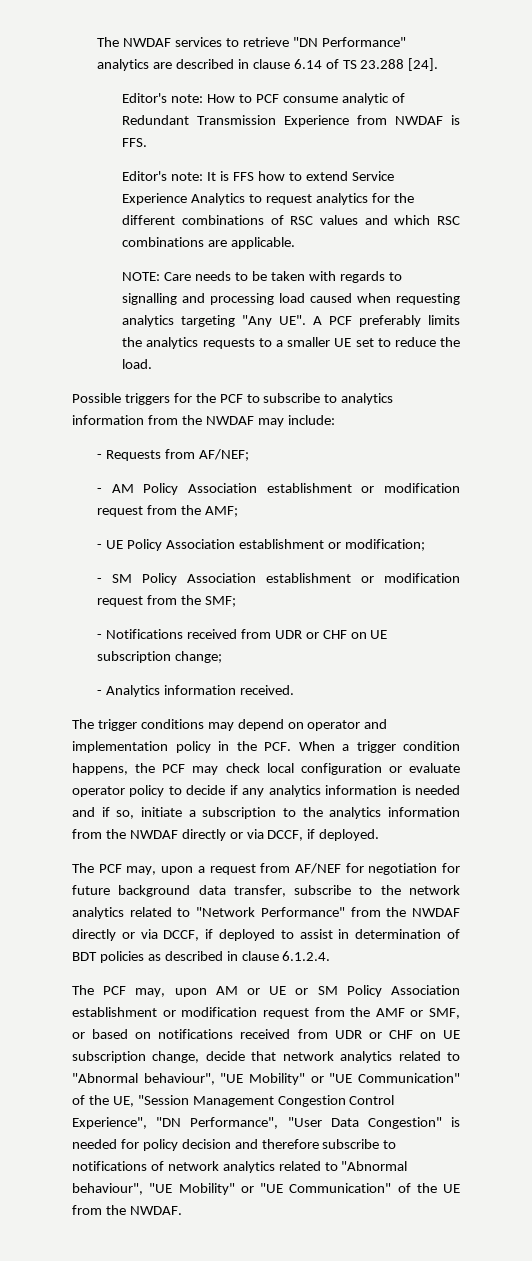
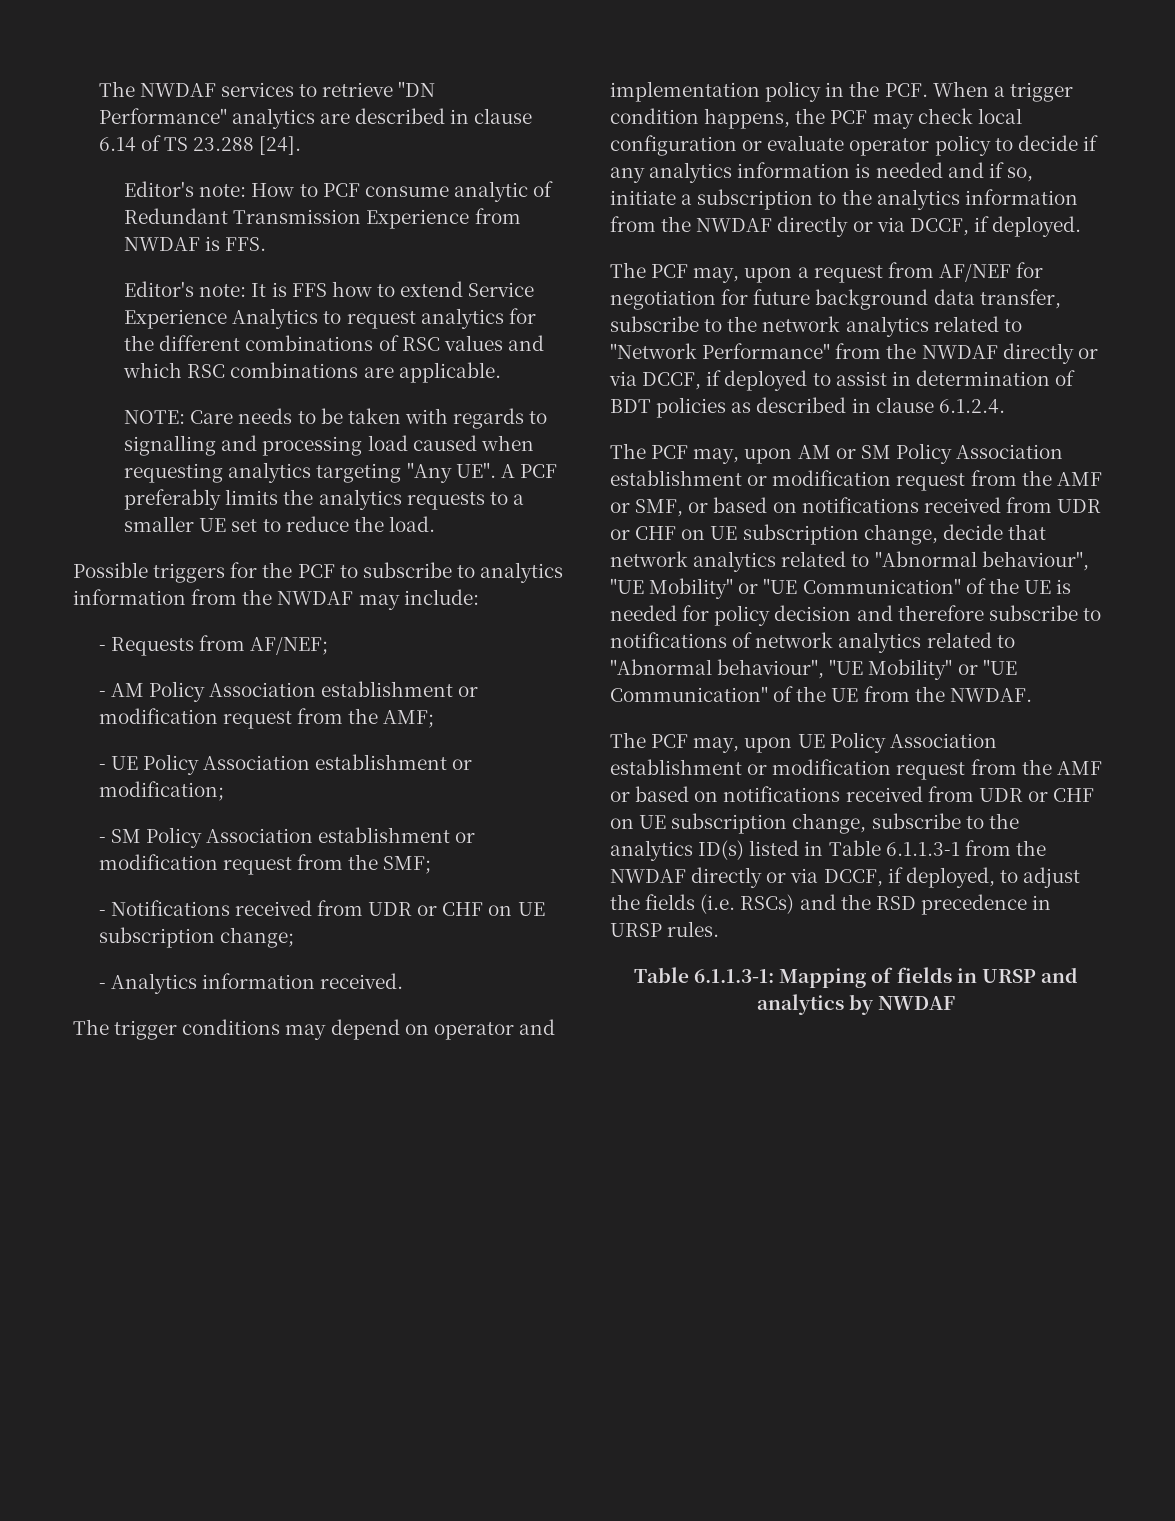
[269,986,309,995] UE or -> (856, 453) none
[112,1095,395,1107] [72,1117,442,1129] UE, "Session Management Congestion Control Experience", "DN Performance", "User Data Congestion" -> [1023,580,1051,594] UE
(182, 1210) none -> [610,732,997,753] [610,759,1102,780] [610,786,1095,802] [610,813,1019,834] [610,840,1046,861] [610,867,1081,888] [610,894,1052,915] [610,921,720,937] [634,967,1078,988] [756,994,956,1015] // The PCF may, upon UE Policy Association establishment or modification request from the AMF or based on notifications received from UDR or CHF on UE subscription change, subscribe to the analytics ID(s) listed in Table 6.1.1.3-1 from the NWDAF directly or via DCCF, if deployed, to adjust the fields (i.e. RSCs) and the RSD precedence in URSP rules. // Table 6.1.1.3-1: Mapping of fields in URSP and analytics by NWDAF

